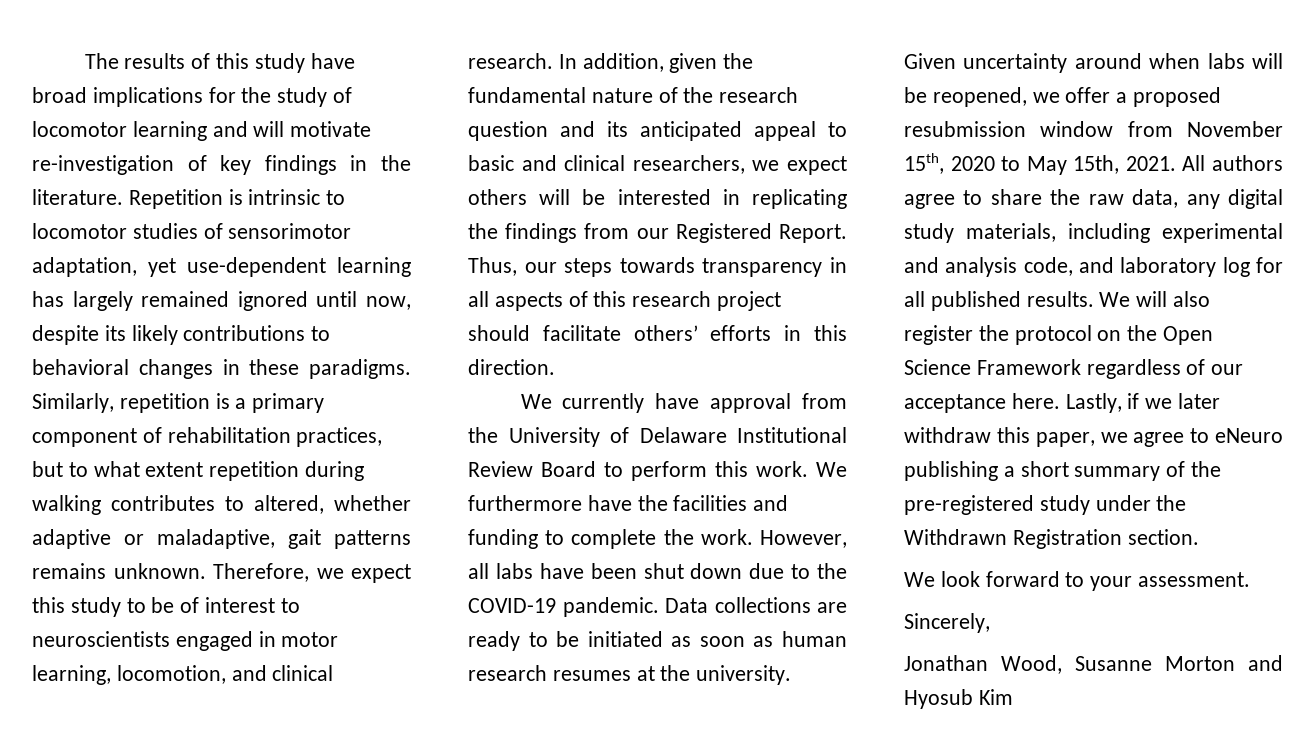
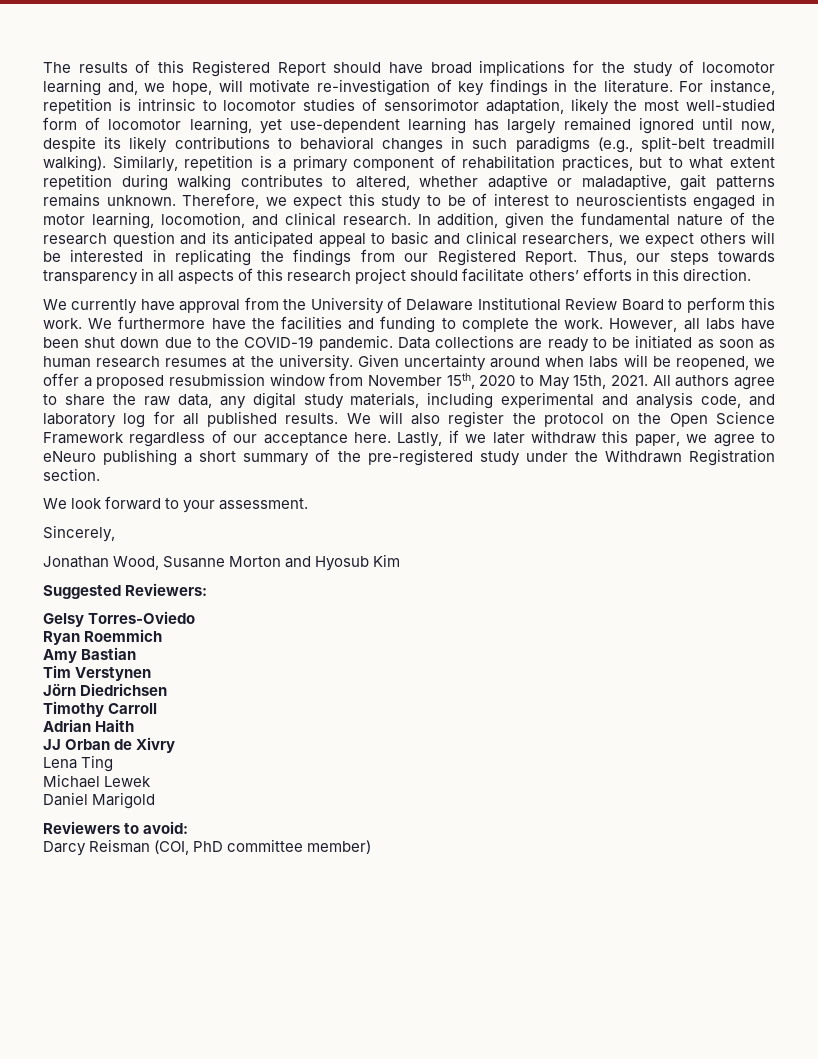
[254,53,305,73] study -> [191,60,382,77] Registered Report should
[212,121,248,137] and -> [107,81,212,95] and, we hope,
[128,189,223,209] Repetition -> [679,79,775,95] [43,98,112,114] For instance, repetition
(137, 267) none -> [570,98,776,115] [43,117,252,134] likely the most well-studied form of locomotor learning,
[249,359,411,379] these paradigms. -> [472,136,775,153] [43,155,106,172] such paradigms (e.g., split-belt treadmill walking).
(1013, 697) none -> [43,583,208,599] [43,611,196,627] [43,629,163,645] [43,647,137,663] [43,665,152,681] [43,683,168,696] [43,701,158,717] [43,719,135,732] [43,737,176,753] [43,755,114,772] [43,774,152,788] [43,792,156,809] [43,821,189,834] [43,839,372,856] // Suggested Reviewers: // Gelsy Torres-Oviedo // Ryan Roemmich // Amy Bastian // Tim Verstynen // Jörn Diedrichsen // Timothy Carroll // Adrian Haith // JJ Orban de Xivry // Lena Ting // Michael Lewek // Daniel Marigold // Reviewers to avoid: // Darcy Reisman (COI, PhD committee member)

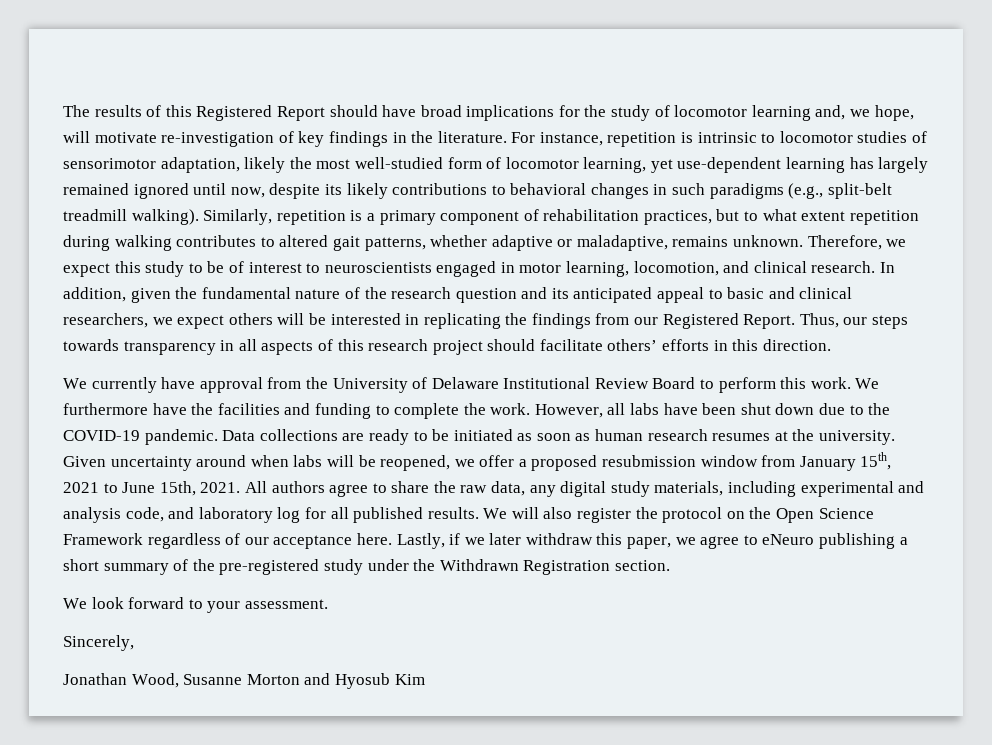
[355,176,410,190] altered, -> [279,235,426,251] altered gait patterns,
[680,174,775,191] gait patterns -> (668, 243) none
[368,373,570,390] November 15th, 2020 to May -> [799,452,892,471] [63,482,156,493] January 15th, 2021 to June
[43,583,208,599] [43,611,196,627] [43,629,163,645] [43,647,137,663] [43,665,152,681] [43,683,168,696] [43,701,158,717] [43,719,135,732] [43,737,176,753] [43,755,114,772] [43,774,152,788] [43,792,156,809] [43,821,189,834] [43,839,372,856] // Suggested Reviewers: // Gelsy Torres-Oviedo // Ryan Roemmich // Amy Bastian // Tim Verstynen // Jörn Diedrichsen // Timothy Carroll // Adrian Haith // JJ Orban de Xivry // Lena Ting // Michael Lewek // Daniel Marigold // Reviewers to avoid: // Darcy Reisman (COI, PhD committee member) -> (425, 679) none

